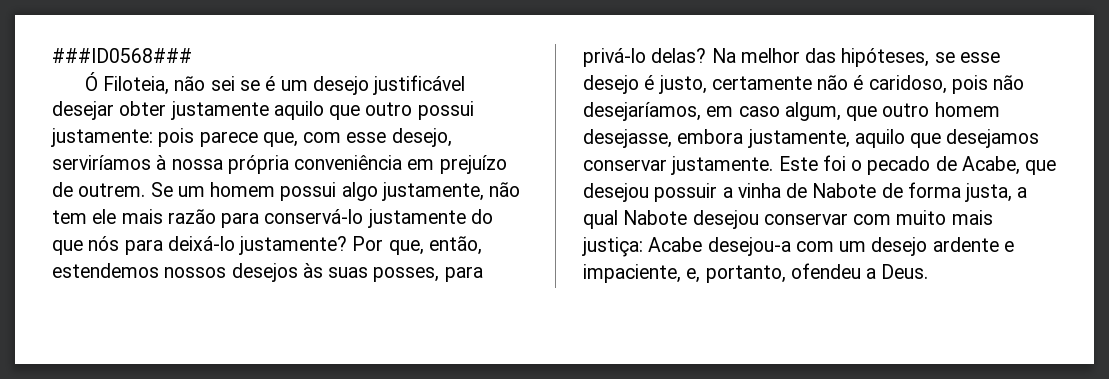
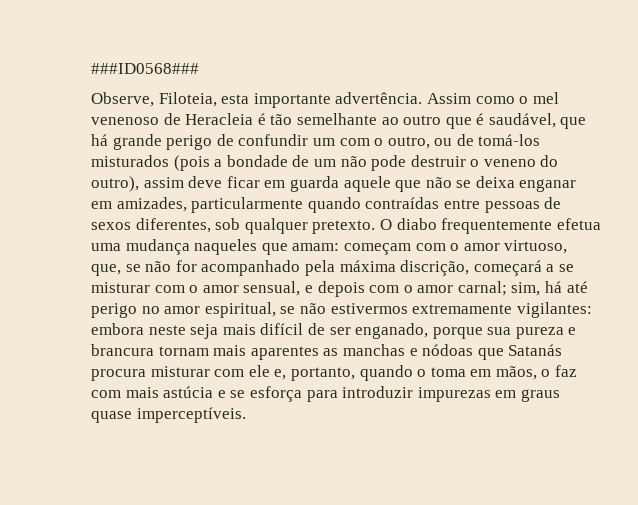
[84,72,466,95] [52,101,474,120] [51,128,452,147] [52,155,507,174] [52,182,521,201] [52,209,493,228] [52,236,482,255] [52,263,483,282] [583,48,1000,67] [583,75,1025,94] [583,102,1000,121] [583,129,1040,148] [583,155,1057,175] [583,182,1028,202] [583,210,993,229] [582,237,1014,257] [583,263,929,283] Ó Filoteia, não sei se é um desejo justificável desejar obter justamente aquilo que outro possui justamente: pois parece que, com esse desejo, serviríamos à nossa própria conveniência em prejuízo de outrem. Se um homem possui algo justamente, não tem ele mais razão para conservá-lo justamente do que nós para deixá-lo justamente? Por que, então, estendemos nossos desejos às suas posses, para privá-lo delas? Na melhor das hipóteses, se esse desejo é justo, certamente não é caridoso, pois não desejaríamos, em caso algum, que outro homem desejasse, embora justamente, aquilo que desejamos conservar justamente. Este foi o pecado de Acabe, que desejou possuir a vinha de Nabote de forma justa, a qual Nabote desejou conservar com muito mais justiça: Acabe desejou-a com um desejo ardente e impaciente, e, portanto, ofendeu a Deus. -> [91,92,559,108] [91,113,587,129] [91,134,541,150] [91,155,559,171] [91,176,577,192] [91,197,562,213] [91,218,601,234] [91,239,568,255] [91,260,574,276] [91,281,588,297] [91,302,592,318] [91,323,577,339] [91,344,563,360] [91,365,578,381] [91,386,560,402] [91,407,246,423] Observe, Filoteia, esta importante advertência. Assim como o mel venenoso de Heracleia é tão semelhante ao outro que é saudável, que há grande perigo de confundir um com o outro, ou de tomá-los misturados (pois a bondade de um não pode destruir o veneno do outro), assim deve ficar em guarda aquele que não se deixa enganar em amizades, particularmente quando contraídas entre pessoas de sexos diferentes, sob qualquer pretexto. O diabo frequentemente efetua uma mudança naqueles que amam: começam com o amor virtuoso, que, se não for acompanhado pela máxima discrição, começará a se misturar com o amor sensual, e depois com o amor carnal; sim, há até perigo no amor espiritual, se não estivermos extremamente vigilantes: embora neste seja mais difícil de ser enganado, porque sua pureza e brancura tornam mais aparentes as manchas e nódoas que Satanás procura misturar com ele e, portanto, quando o toma em mãos, o faz com mais astúcia e se esforça para introduzir impurezas em graus quase imperceptíveis.

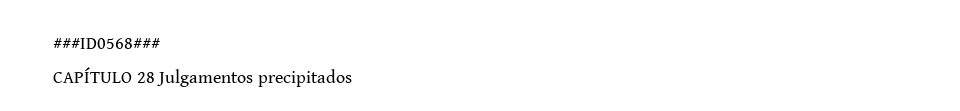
[91,92,559,108] [91,113,587,129] [91,134,541,150] [91,155,559,171] [91,176,577,192] [91,197,562,213] [91,218,601,234] [91,239,568,255] [91,260,574,276] [91,281,588,297] [91,302,592,318] [91,323,577,339] [91,344,563,360] [91,365,578,381] [91,386,560,402] [91,407,246,423] Observe, Filoteia, esta importante advertência. Assim como o mel venenoso de Heracleia é tão semelhante ao outro que é saudável, que há grande perigo de confundir um com o outro, ou de tomá-los misturados (pois a bondade de um não pode destruir o veneno do outro), assim deve ficar em guarda aquele que não se deixa enganar em amizades, particularmente quando contraídas entre pessoas de sexos diferentes, sob qualquer pretexto. O diabo frequentemente efetua uma mudança naqueles que amam: começam com o amor virtuoso, que, se não for acompanhado pela máxima discrição, começará a se misturar com o amor sensual, e depois com o amor carnal; sim, há até perigo no amor espiritual, se não estivermos extremamente vigilantes: embora neste seja mais difícil de ser enganado, porque sua pureza e brancura tornam mais aparentes as manchas e nódoas que Satanás procura misturar com ele e, portanto, quando o toma em mãos, o faz com mais astúcia e se esforça para introduzir impurezas em graus quase imperceptíveis. -> [53,67,353,87] CAPÍTULO 28 Julgamentos precipitados

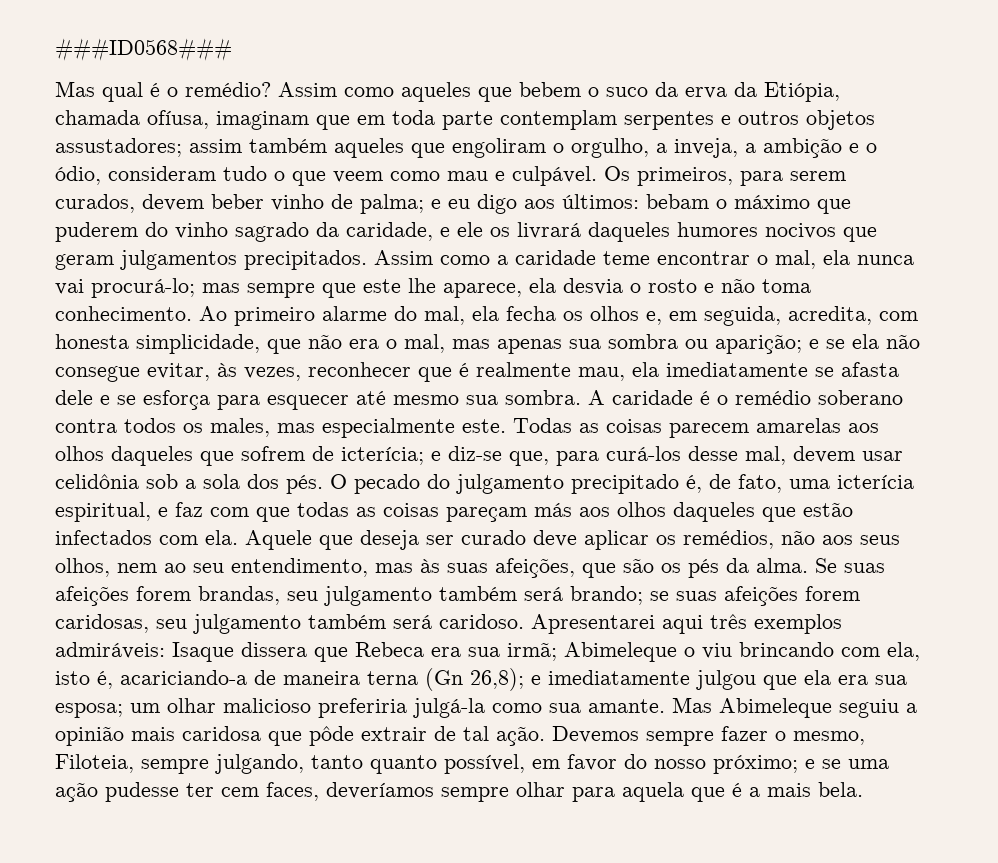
[53,67,353,87] CAPÍTULO 28 Julgamentos precipitados -> [55,81,840,102] [55,110,875,130] [55,138,877,158] [55,166,846,186] [55,194,851,214] [55,222,877,242] [55,250,914,270] [55,278,811,298] [55,306,918,326] [55,334,920,354] [55,362,899,382] [55,390,903,410] [55,418,879,438] [55,446,903,466] [55,474,914,494] [55,502,853,522] [55,530,900,550] [55,558,885,578] [55,586,860,606] [55,614,842,634] [55,642,920,662] [55,668,907,691] [55,697,917,718] [55,726,865,746] [55,754,889,774] [55,782,863,802] Mas qual é o remédio? Assim como aqueles que bebem o suco da erva da Etiópia, chamada ofíusa, imaginam que em toda parte contemplam serpentes e outros objetos assustadores; assim também aqueles que engoliram o orgulho, a inveja, a ambição e o ódio, consideram tudo o que veem como mau e culpável. Os primeiros, para serem curados, devem beber vinho de palma; e eu digo aos últimos: bebam o máximo que puderem do vinho sagrado da caridade, e ele os livrará daqueles humores nocivos que geram julgamentos precipitados. Assim como a caridade teme encontrar o mal, ela nunca vai procurá-lo; mas sempre que este lhe aparece, ela desvia o rosto e não toma conhecimento. Ao primeiro alarme do mal, ela fecha os olhos e, em seguida, acredita, com honesta simplicidade, que não era o mal, mas apenas sua sombra ou aparição; e se ela não consegue evitar, às vezes, reconhecer que é realmente mau, ela imediatamente se afasta dele e se esforça para esquecer até mesmo sua sombra. A caridade é o remédio soberano contra todos os males, mas especialmente este. Todas as coisas parecem amarelas aos olhos daqueles que sofrem de icterícia; e diz-se que, para curá-los desse mal, devem usar celidônia sob a sola dos pés. O pecado do julgamento precipitado é, de fato, uma icterícia espiritual, e faz com que todas as coisas pareçam más aos olhos daqueles que estão infectados com ela. Aquele que deseja ser curado deve aplicar os remédios, não aos seus olhos, nem ao seu entendimento, mas às suas afeições, que são os pés da alma. Se suas afeições forem brandas, seu julgamento também será brando; se suas afeições forem caridosas, seu julgamento também será caridoso. Apresentarei aqui três exemplos admiráveis: Isaque dissera que Rebeca era sua irmã; Abimeleque o viu brincando com ela, isto é, acariciando-a de maneira terna (Gn 26,8); e imediatamente julgou que ela era sua esposa; um olhar malicioso preferiria julgá-la como sua amante. Mas Abimeleque seguiu a opinião mais caridosa que pôde extrair de tal ação. Devemos sempre fazer o mesmo, Filoteia, sempre julgando, tanto quanto possível, em favor do nosso próximo; e se uma ação pudesse ter cem faces, deveríamos sempre olhar para aquela que é a mais bela.

